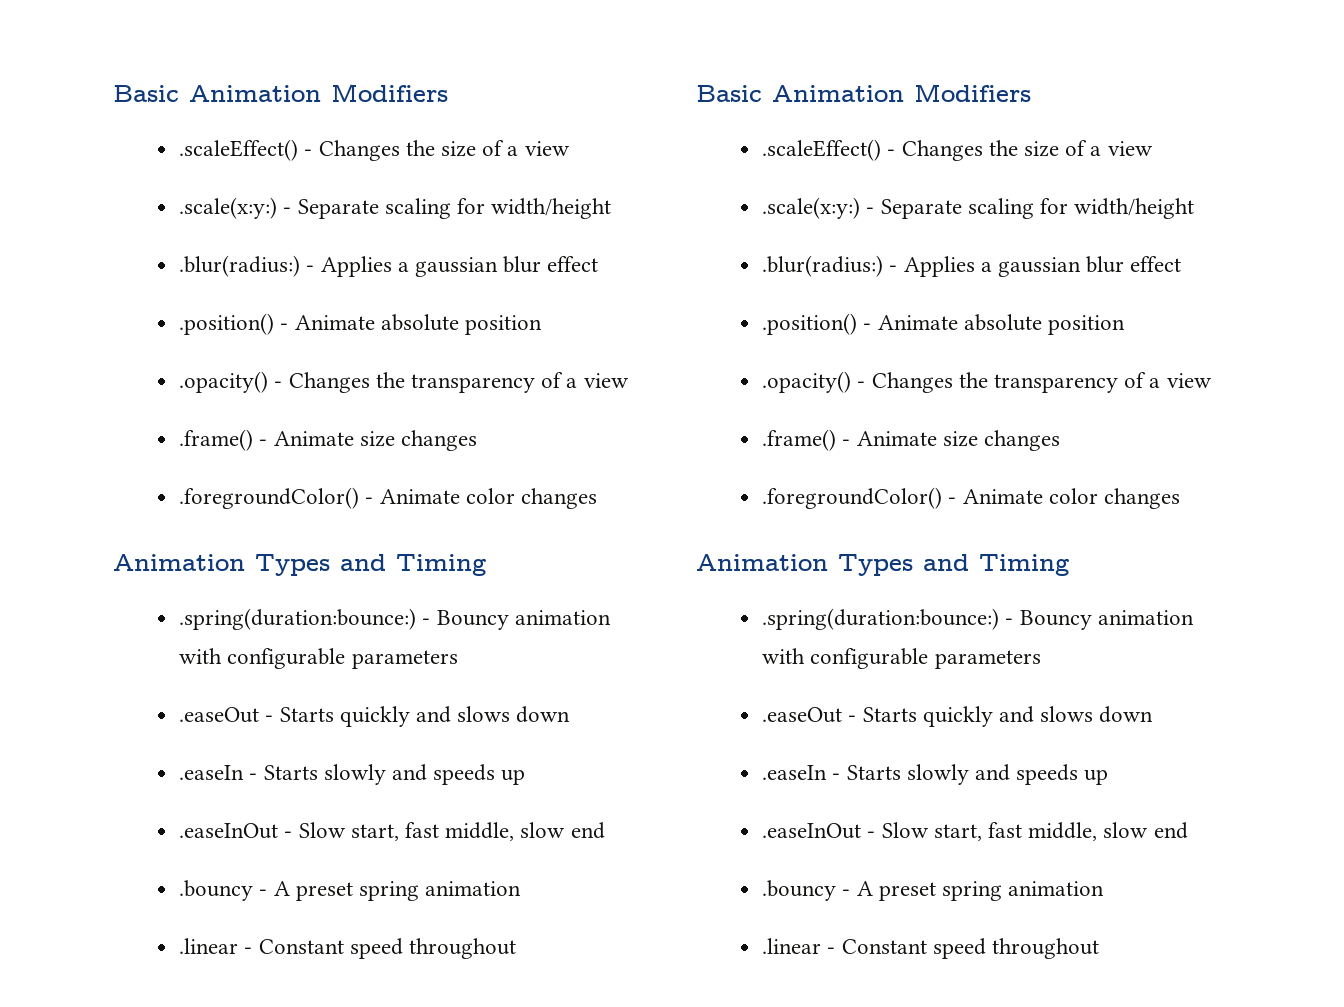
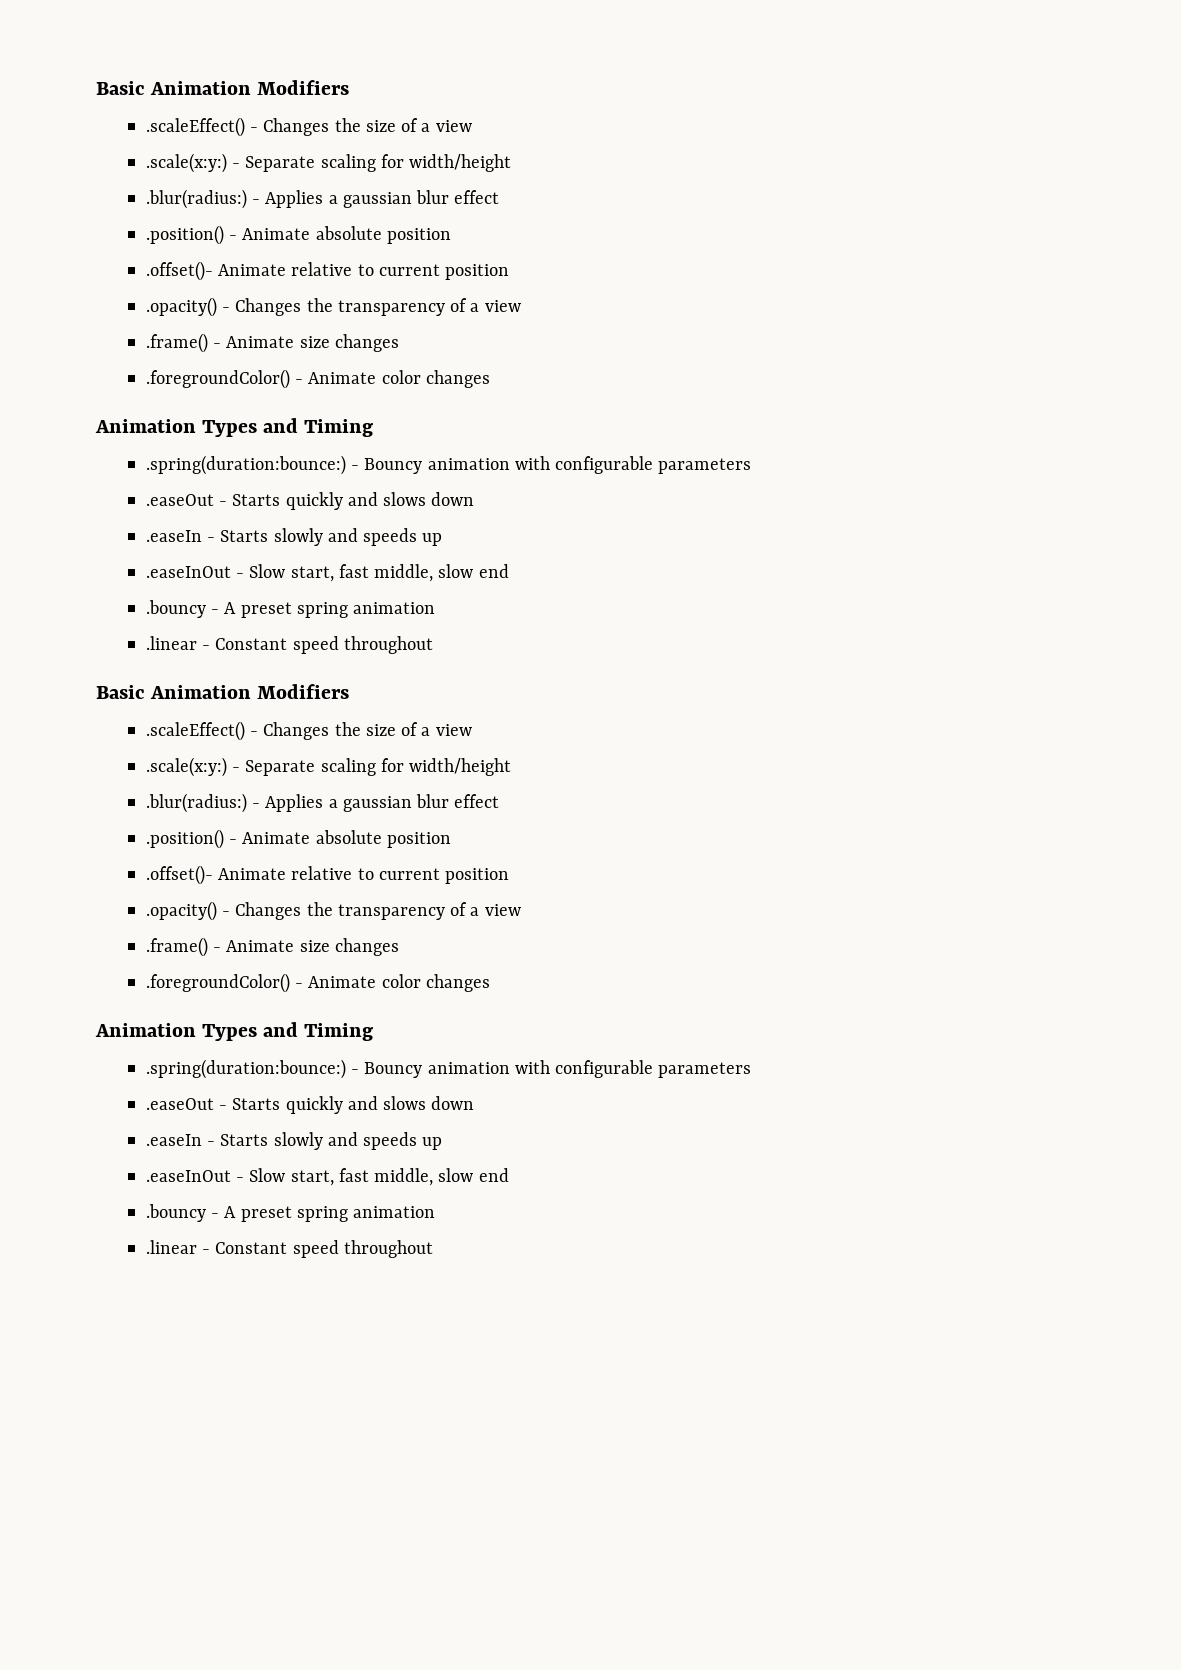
(543, 325) none -> [145,261,510,281] // .offset()- Animate relative to current position
(1126, 325) none -> [145,865,510,885] // .offset()- Animate relative to current position

